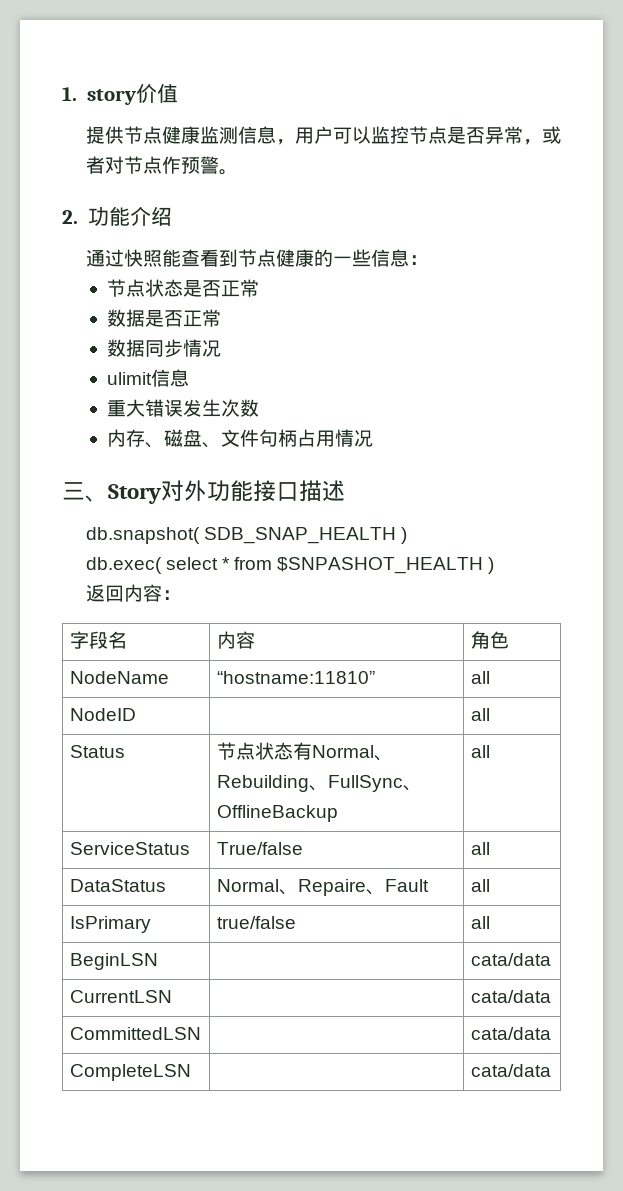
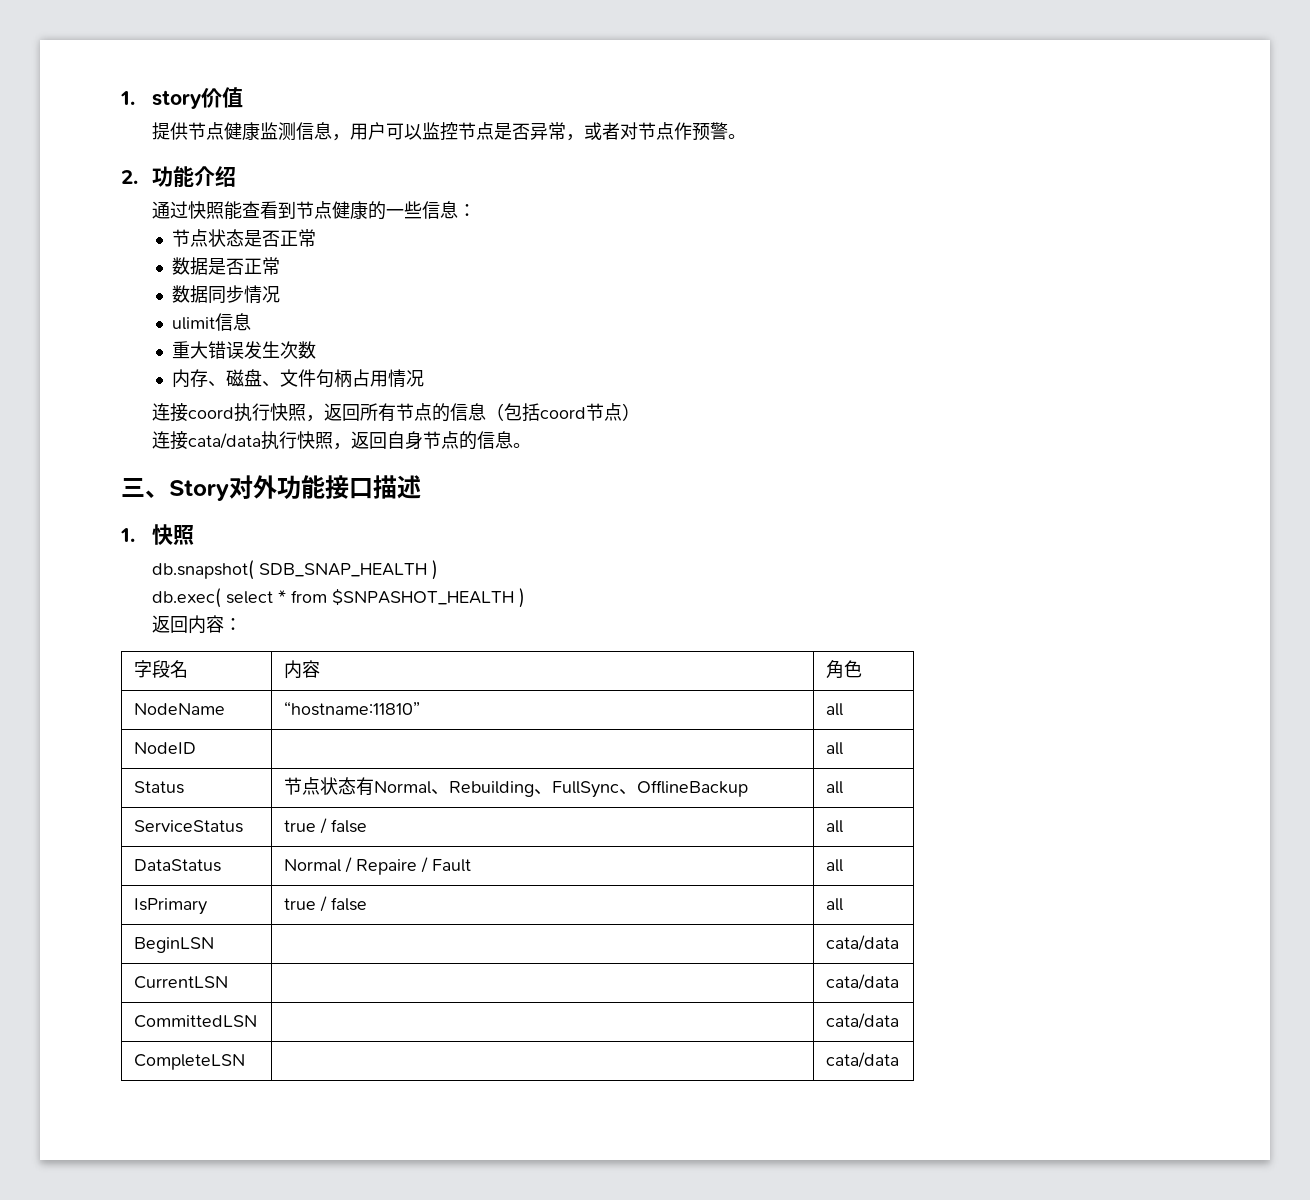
(373, 438) none -> [152,403,641,422] [152,431,532,450] // 连接coord执行快照，返回所有节点的信息（包括coord节点） // 连接cata/data执行快照，返回自身节点的信息。
(345, 490) none -> [120,524,195,545] // 1.快照
[216,842,303,855] True/false -> [284,818,368,834] true / false
[278,879,385,896] 、Repaire、 -> [345,857,429,875] / Repaire /
[216,916,296,929] true/false -> [284,896,368,912] true / false

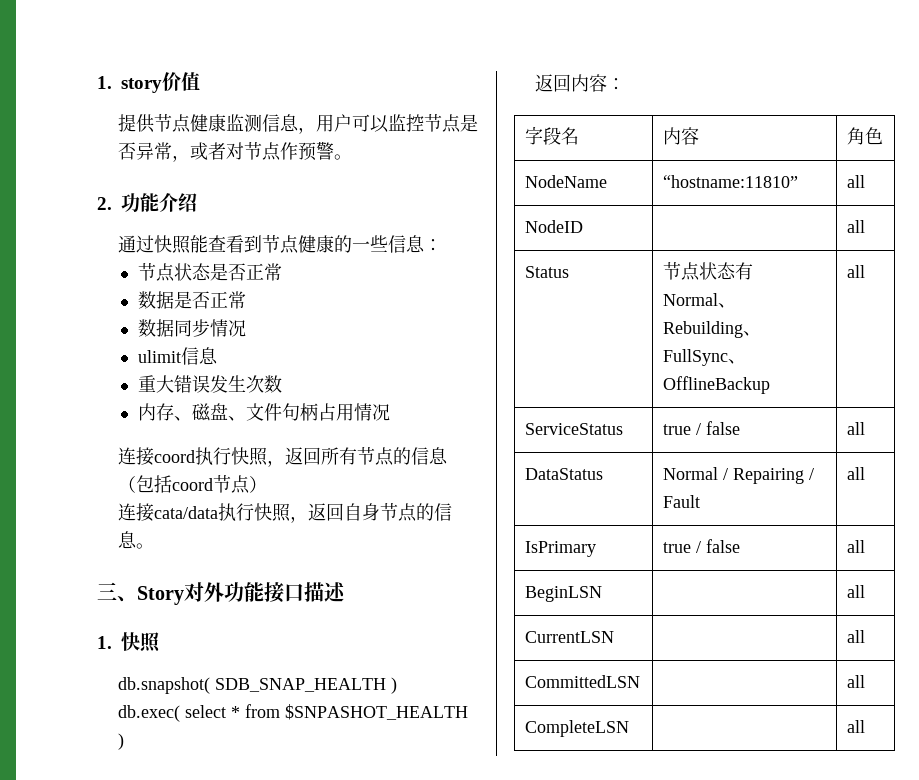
[356,859,418,875] Repaire -> [733,468,805,484] Repairing
[826,935,900,951] cata/data -> [847,585,866,598] all
[826,974,900,990] cata/data -> [847,630,866,643] all
[826,1013,900,1029] cata/data -> [847,675,866,688] all
[826,1052,900,1068] cata/data -> [847,720,866,733] all

